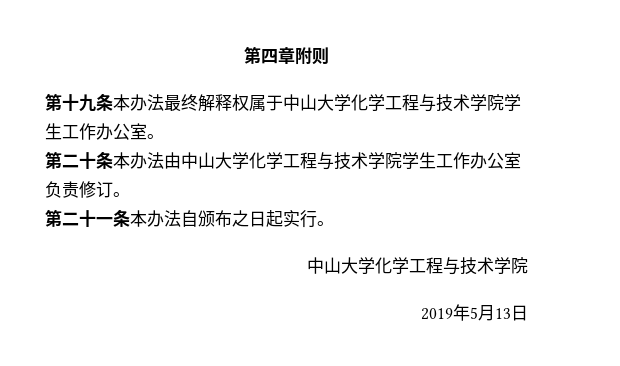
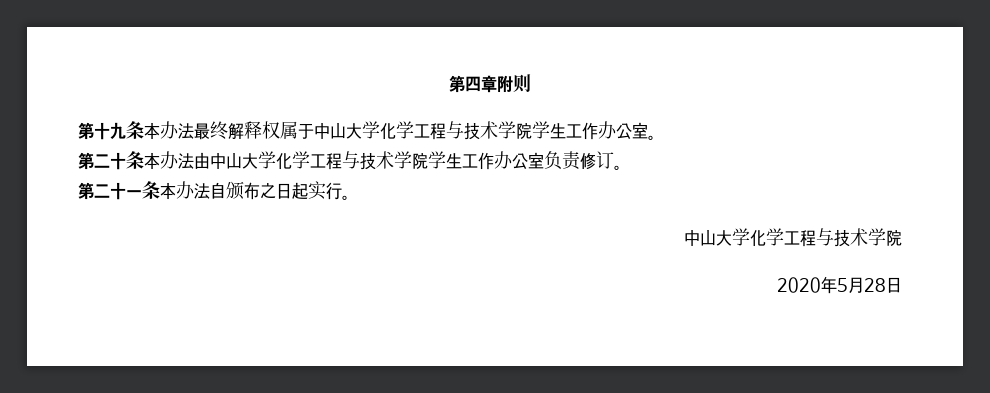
[421,308,453,320] 2019 -> [777,277,821,293] 2020
[495,308,511,319] 13 -> [864,278,886,292] 28

